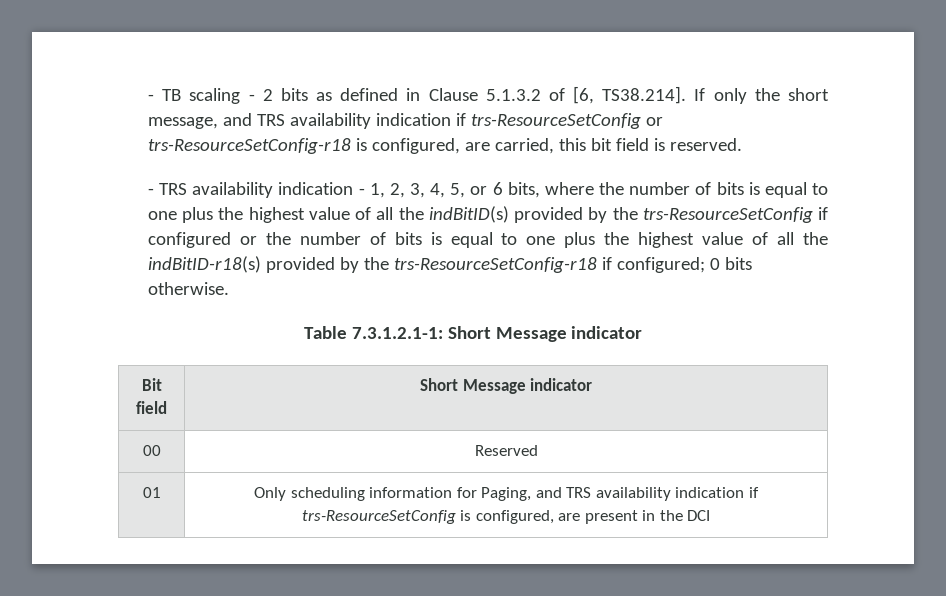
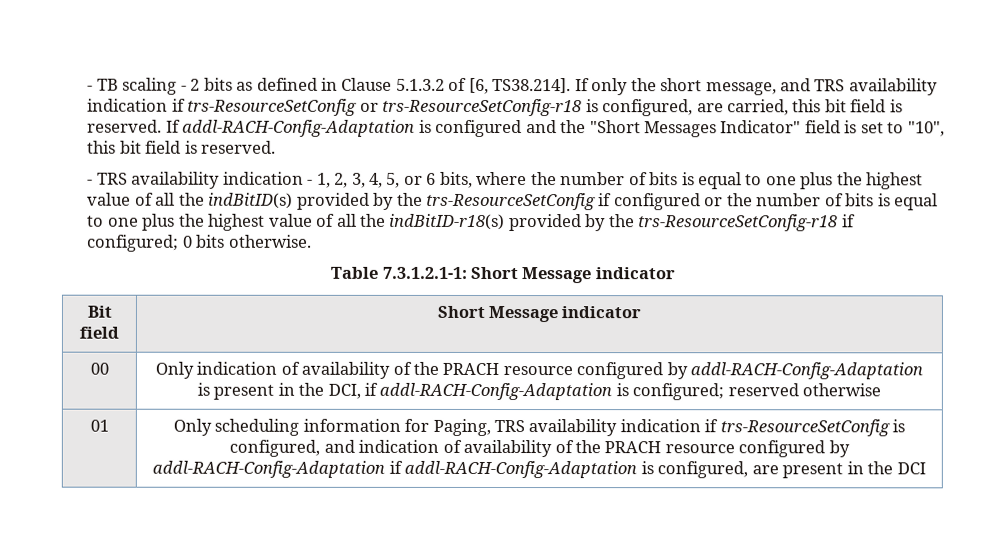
(742, 144) none -> [165,119,945,138] [87,140,277,154] If addl-RACH-Config-Adaptation is configured and the "Short Messages Indicator" field is set to "10", this bit field is reserved.
[474,445,538,456] Reserved -> [154,361,924,380] [196,382,882,401] Only indication of availability of the PRACH resource configured by addl-RACH-Config-Adaptation is present in the DCI, if addl-RACH-Config-Adaptation is configured; reserved otherwise
[535,487,562,498] and -> (491, 427) none
(554, 517) none -> [323,439,850,458] [152,460,749,479] and indication of availability of the PRACH resource configured by addl-RACH-Config-Adaptation if addl-RACH-Config-Adaptation is configured,

